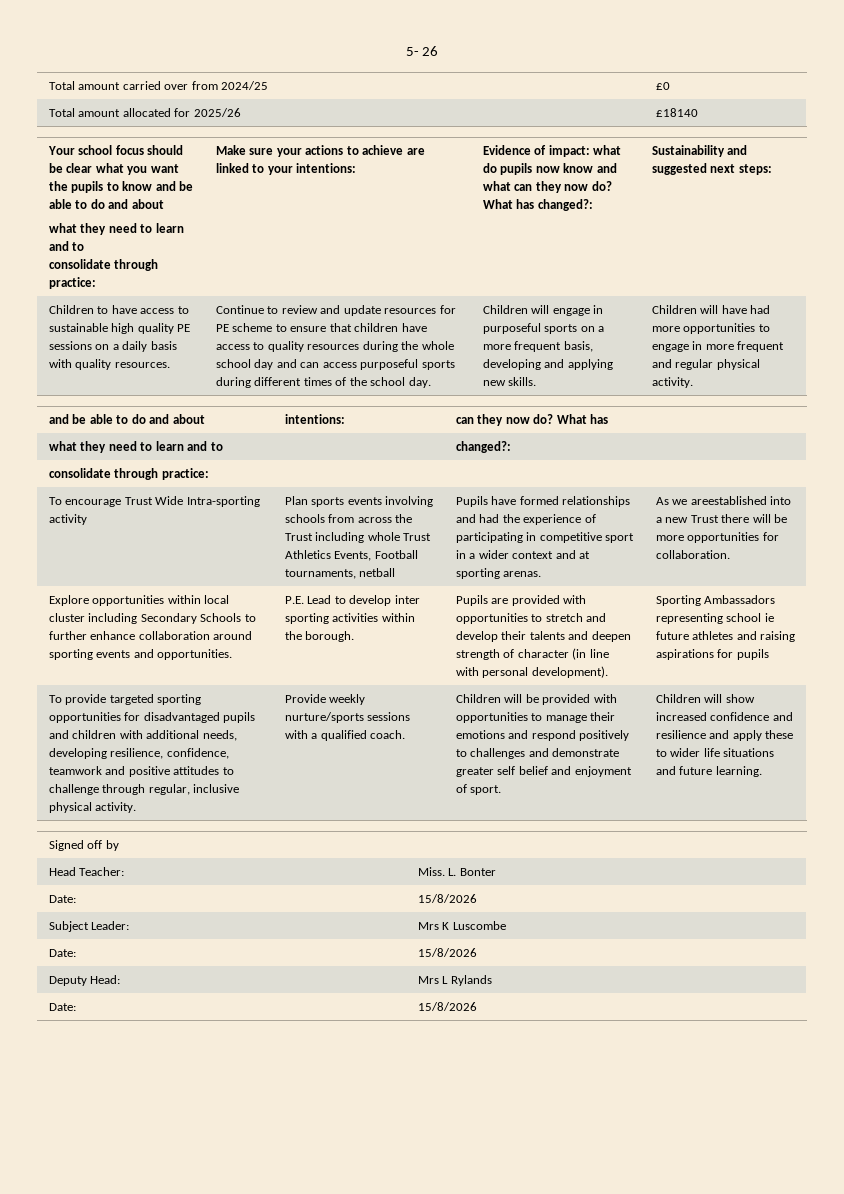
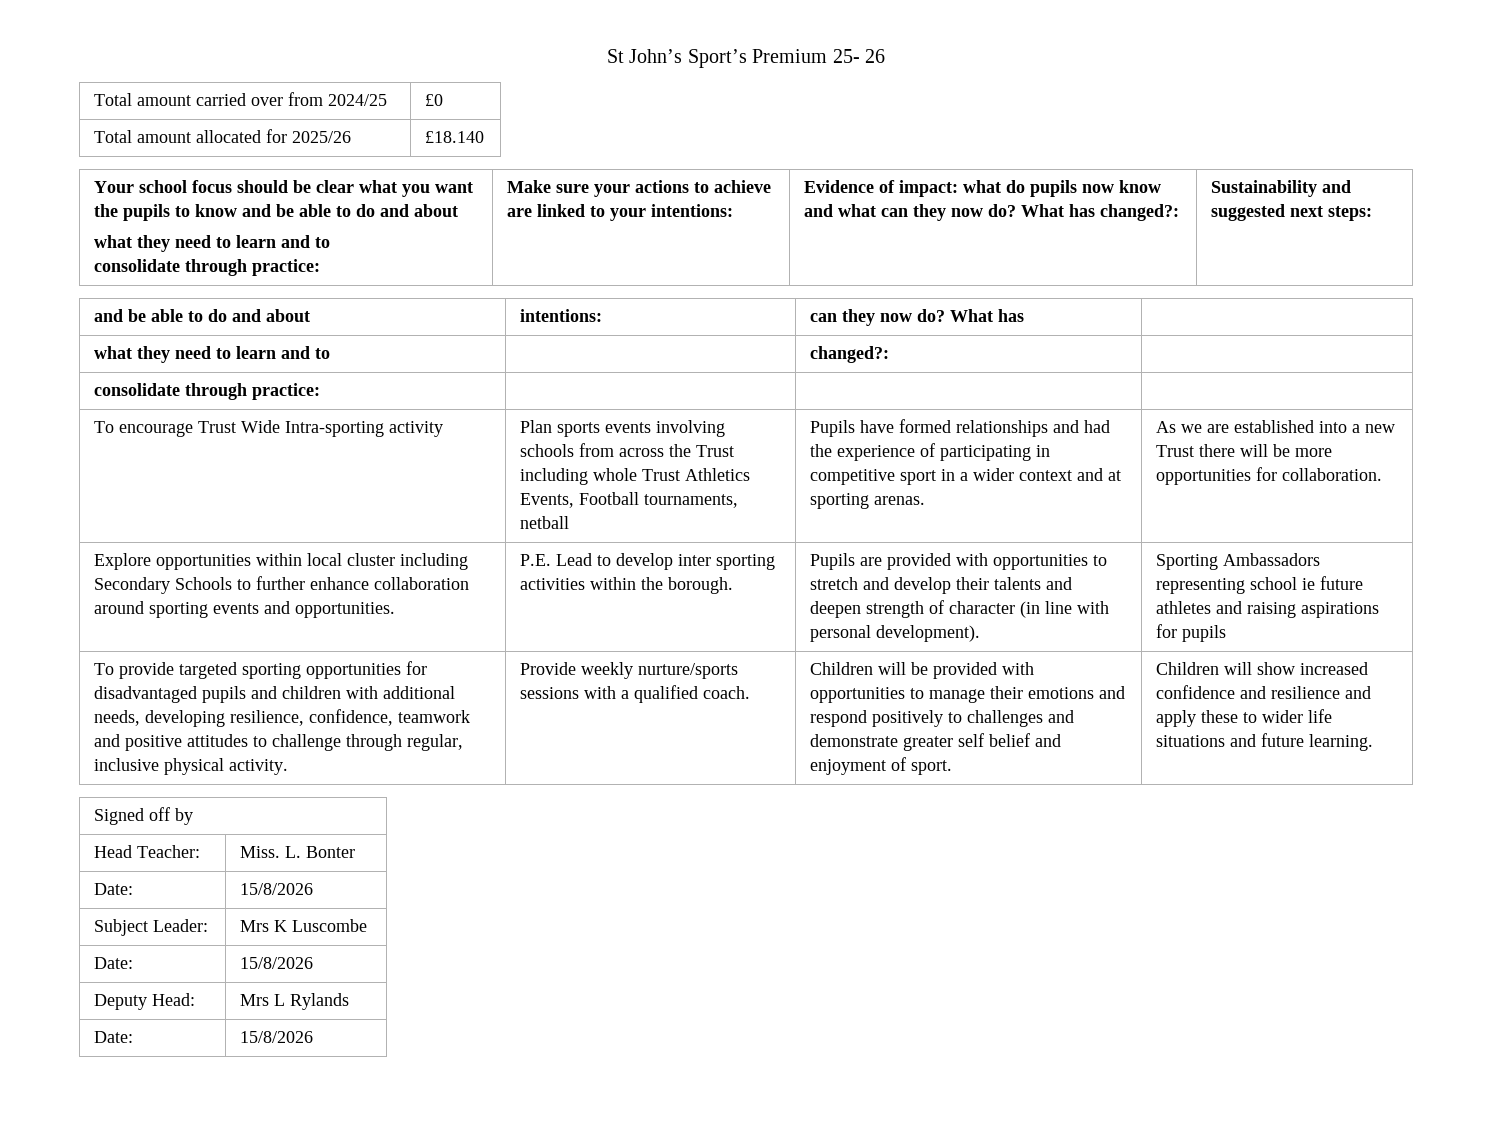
[405,47,419,56] 5- -> [607,49,860,68] St John’s Sport’s Premium 25-
[655,108,698,117] £18140 -> [425,131,485,143] £18.140
[48,305,189,314] [48,323,191,334] [48,341,177,352] [48,359,170,370] [215,305,456,316] [215,323,427,332] [215,341,454,352] [215,359,455,370] [215,377,431,388] [482,305,604,316] [482,323,605,334] [482,341,593,352] [482,359,613,370] [482,377,537,386] [651,305,771,314] [651,323,770,334] [651,341,785,352] [651,359,760,370] [651,377,693,388] // Children to have access to sustainable high quality PE sessions on a daily basis with quality resources. | Continue to review and update resources for PE scheme to ensure that children have access to quality resources during the whole school day and can access purposeful sports during different times of the school day. | Children will engage in purposeful sports on a more frequent basis, developing and applying new skills. | Children will have had more opportunities to engage in more frequent and regular physical activity. -> (1373, 213) none
[690,496,767,505] areestablished -> [1207,420,1315,433] are established

